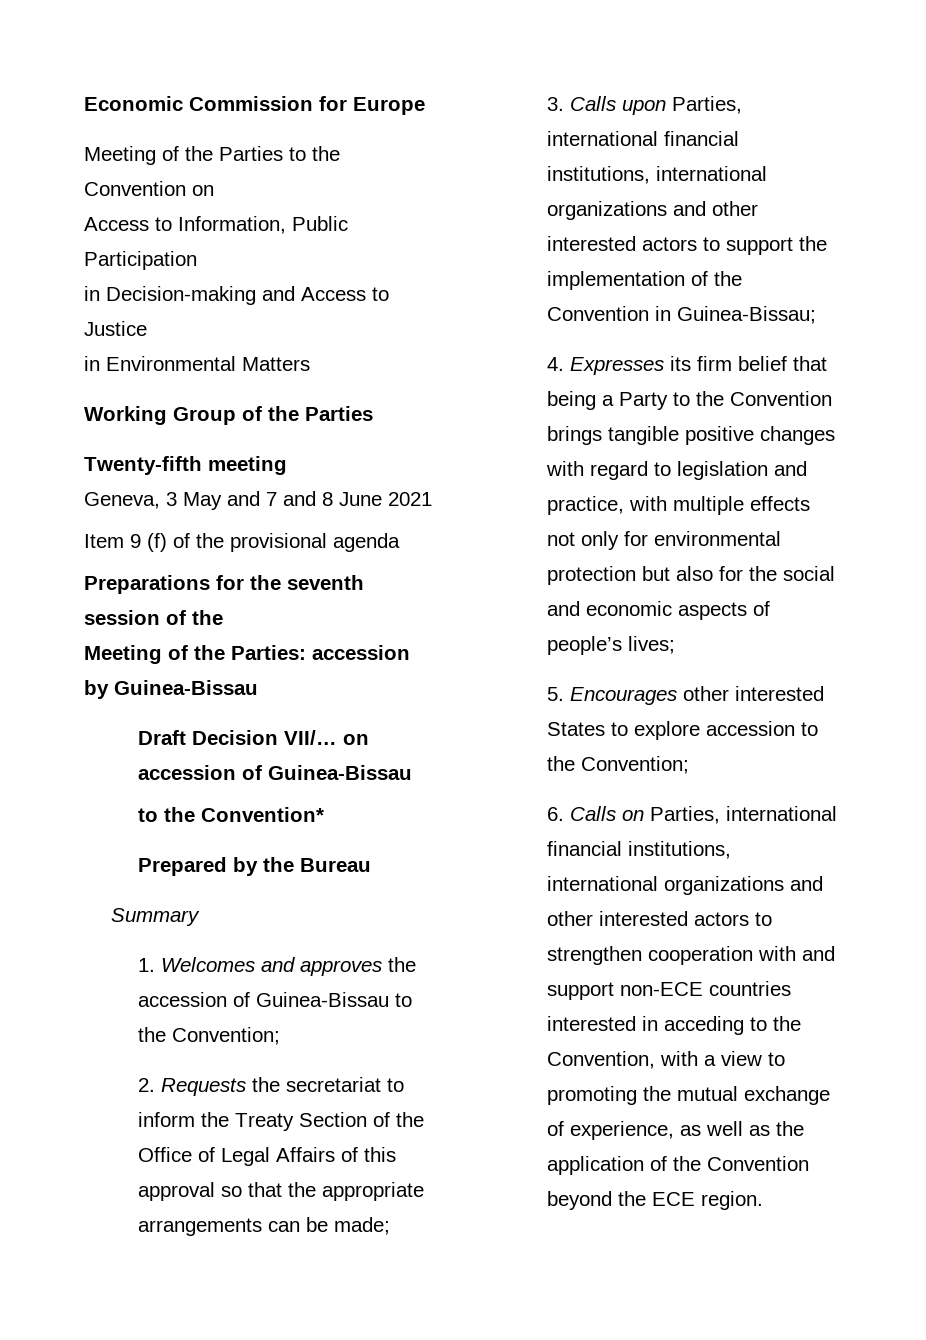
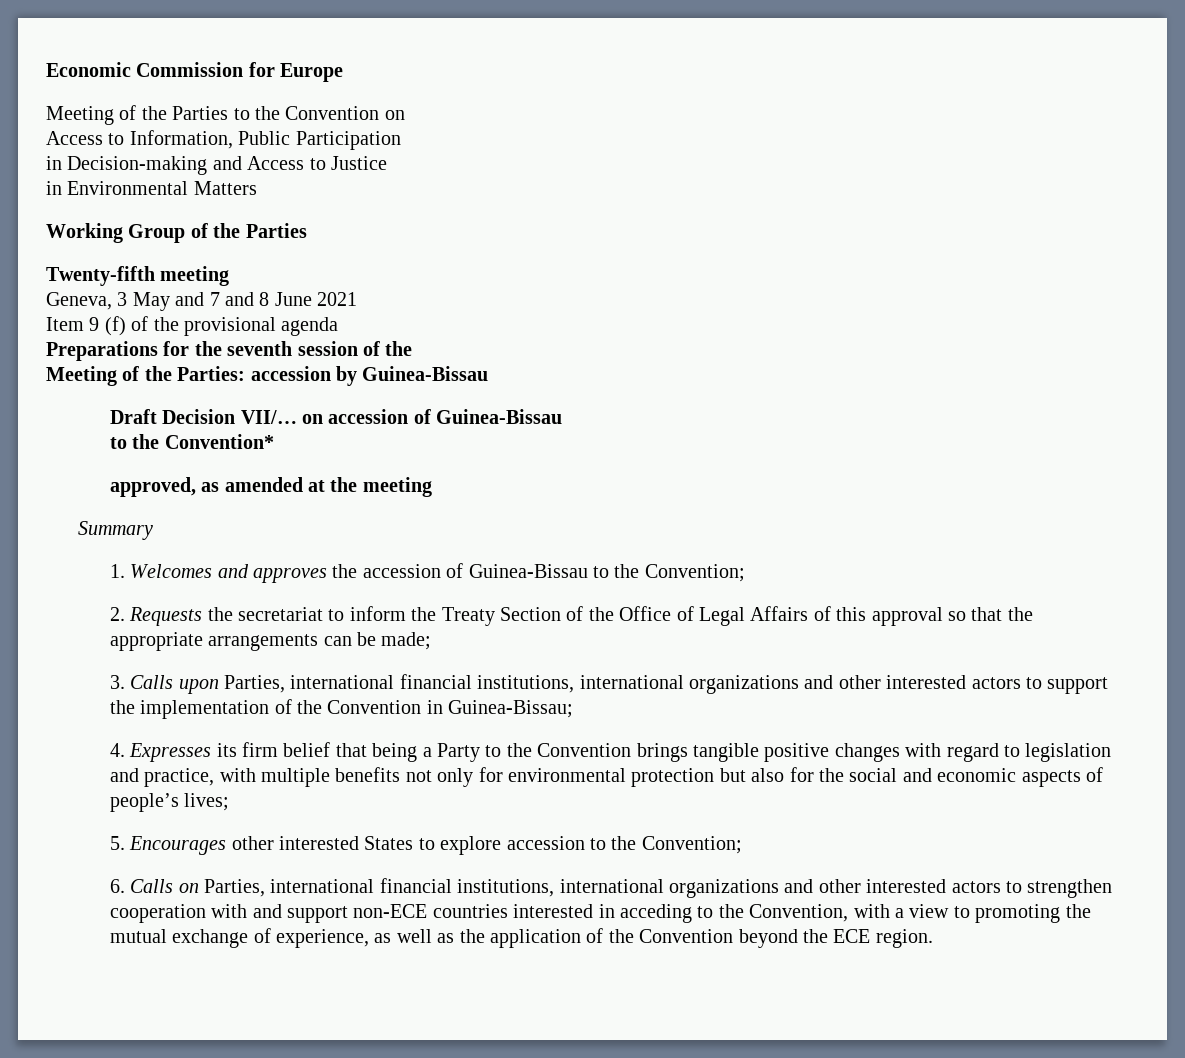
[138,857,372,876] Prepared by the Bureau -> [109,477,432,497] approved, as amended at the meeting
[750,496,811,511] effects -> [335,767,401,782] benefits

